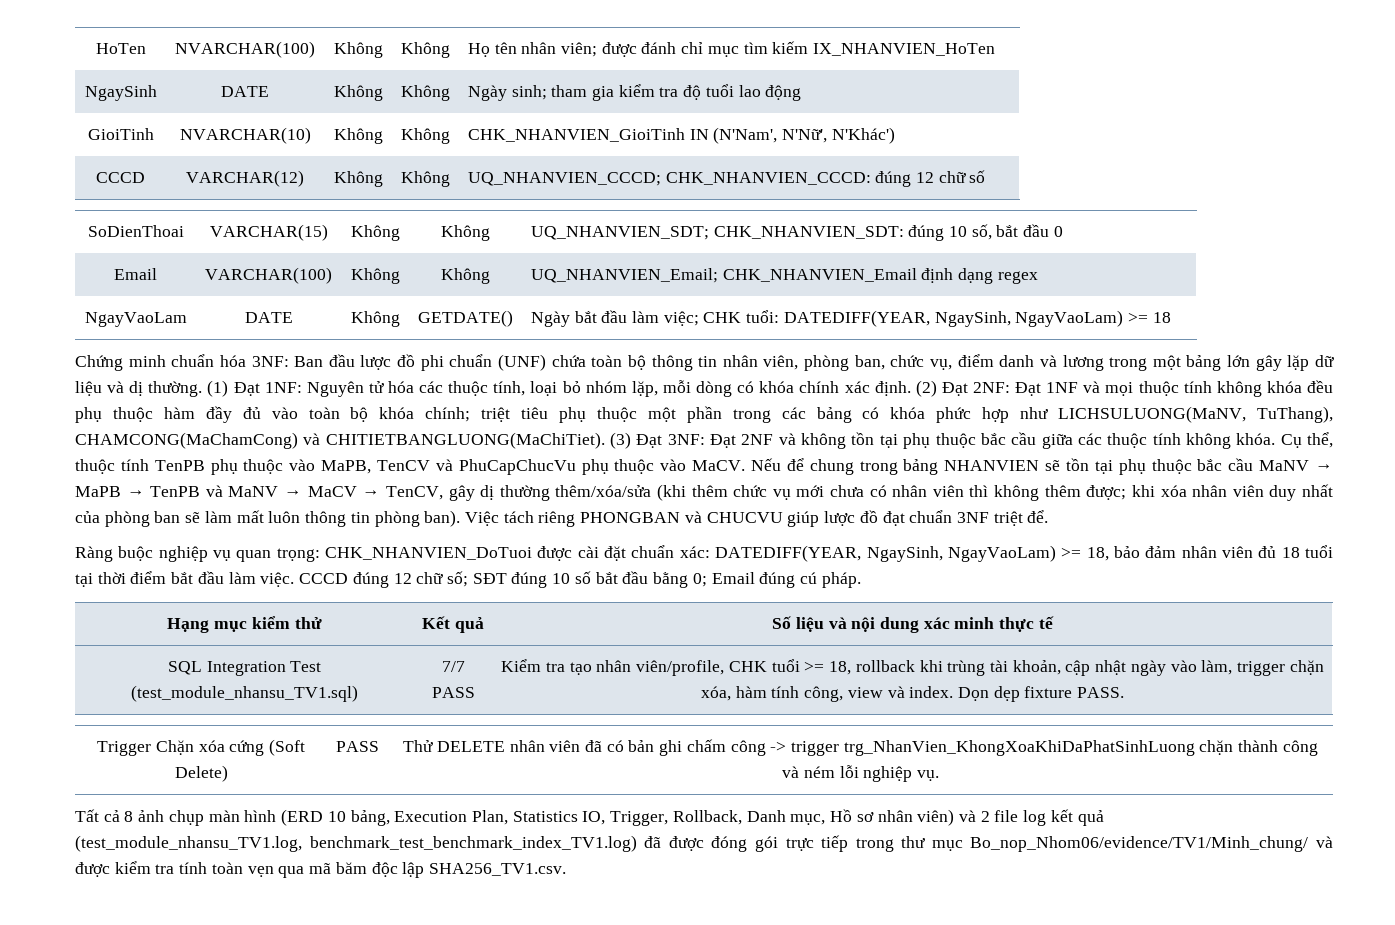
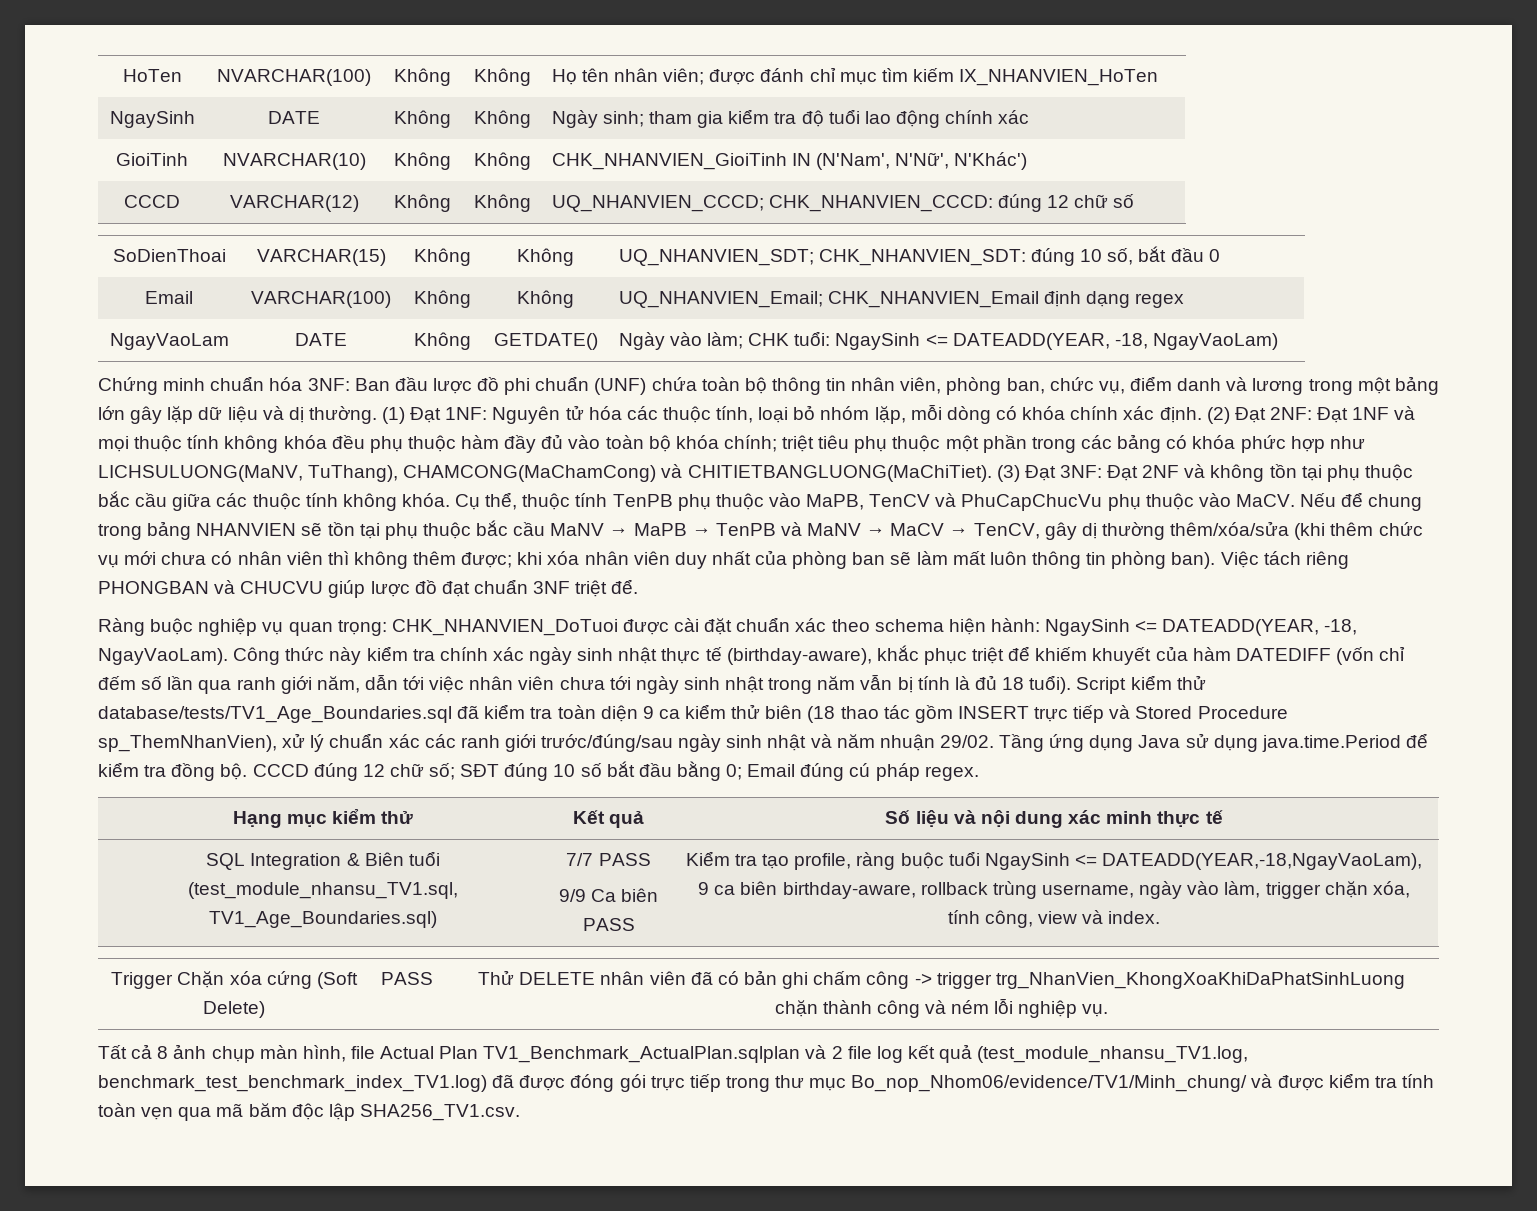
(802, 93) none -> [945,110,1030,124] chính xác
[574,310,1171,327] bắt đầu làm việc; CHK tuổi: DATEDIFF(YEAR, NgaySinh, NgayVaoLam) >= 18 -> [669,331,1279,350] vào làm; CHK tuổi: NgaySinh <= DATEADD(YEAR, -18, NgayVaoLam)
[679,545,1333,562] [75,571,295,587] xác: DATEDIFF(YEAR, NgaySinh, NgayVaoLam) >= 18, bảo đảm nhân viên đủ 18 tuổi tại thời điểm bắt đầu làm việc. -> [795,618,1358,636] [98,645,1406,665] [98,674,1206,694] [98,704,1288,723] [98,733,1428,752] [98,762,248,781] xác theo schema hiện hành: NgaySinh <= DATEADD(YEAR, -18, NgayVaoLam). Công thức này kiểm tra chính xác ngày sinh nhật thực tế (birthday-aware), khắc phục triệt để khiếm khuyết của hàm DATEDIFF (vốn chỉ đếm số lần qua ranh giới năm, dẫn tới việc nhân viên chưa tới ngày sinh nhật trong năm vẫn bị tính là đủ 18 tuổi). Script kiểm thử database/tests/TV1_Age_Boundaries.sql đã kiểm tra toàn diện 9 ca kiểm thử biên (18 thao tác gồm INSERT trực tiếp và Stored Procedure sp_ThemNhanVien), xử lý chuẩn xác các ranh giới trước/đúng/sau ngày sinh nhật và năm nhuận 29/02. Tầng ứng dụng Java sử dụng java.time.Period để kiểm tra đồng bộ.
[821,572,861,588] pháp. -> [875,763,979,781] pháp regex.
[290,661,322,672] [131,685,358,702] [441,661,465,672] [431,687,475,698] [501,659,1127,676] Test (test_module_nhansu_TV1.sql) | 7/7 PASS | Kiểm tra tạo nhân viên/profile, CHK tuổi >= 18, rollback khi trùng tài khoản, cập nhật -> [346,851,440,866] [188,882,458,899] [209,911,437,928] [566,853,651,866] [558,888,659,902] [582,918,635,931] [685,851,1423,870] [698,881,1134,899] & Biên tuổi (test_module_nhansu_TV1.sql, TV1_Age_Boundaries.sql) | 7/7 PASS // 9/9 Ca biên PASS | Kiểm tra tạo profile, ràng buộc tuổi NgaySinh <= DATEADD(YEAR,-18,NgayVaoLam), 9 ca biên birthday-aware, rollback trùng username,
[735,686,767,698] hàm -> (1410, 889) none
[957,686,1125,702] Dọn dẹp fixture PASS. -> (1161, 917) none
[244,809,955,826] hình (ERD 10 bảng, Execution Plan, Statistics IO, Trigger, Rollback, Danh mục, Hồ sơ nhân viên) -> [302,1045,801,1063] hình, file Actual Plan TV1_Benchmark_ActualPlan.sqlplan

